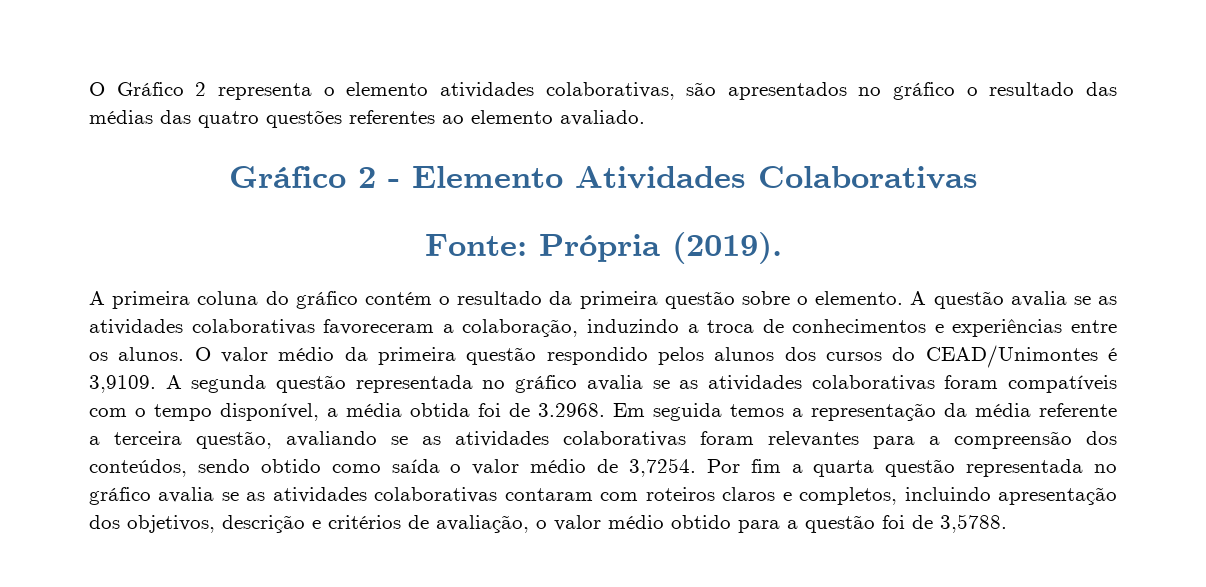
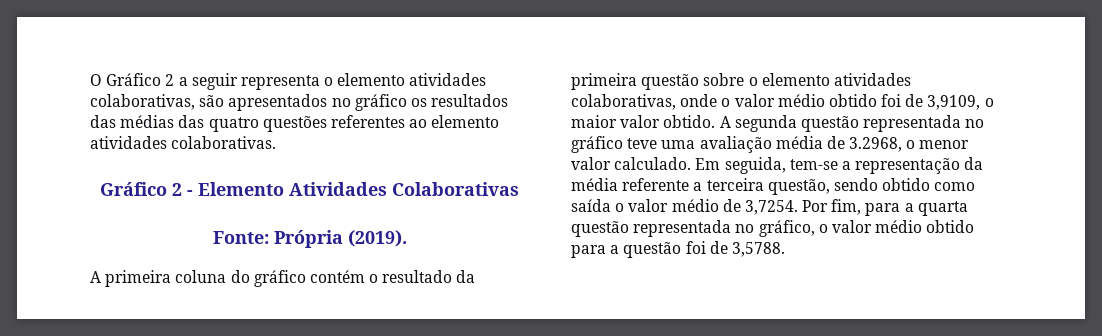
(207, 89) none -> [178,73,238,90] a seguir
[966,82,1075,96] o resultado -> [410,94,509,107] os resultados
[560,110,645,126] avaliado. -> [90,136,277,149] atividades colaborativas.
[815,291,1117,309] [89,319,1117,337] [89,345,1118,368] [89,375,156,393] elemento. A questão avalia se as atividades colaborativas favoreceram a colaboração, induzindo a troca de conhecimentos e experiências entre os alunos. O valor médio da primeira questão respondido pelos alunos dos cursos do CEAD/Unimontes é 3,9109. -> [761,73,911,86] [571,94,994,110] [571,115,716,128] elemento atividades colaborativas, onde o valor médio obtido foi de 3,9109, o maior valor obtido.
[586,375,1118,393] [89,403,784,421] avalia se as atividades colaborativas foram compatíveis com o tempo disponível, a média obtida foi de 3.2968. Em seguida temos -> [627,136,970,153] [571,157,838,174] teve uma avaliação média de 3.2968, o menor valor calculado. Em seguida, tem-se
[286,431,1117,449] [89,459,187,477] avaliando se as atividades colaborativas foram relevantes para a compreensão dos conteúdos, -> (830, 187) none
[750,459,781,473] fim -> [831,199,901,216] fim, para
[89,487,1117,505] [89,515,529,533] gráfico avalia se as atividades colaborativas contaram com roteiros claros e completos, incluindo apresentação dos objetivos, descrição e critérios de avaliação, -> [758,220,815,237] gráfico,

